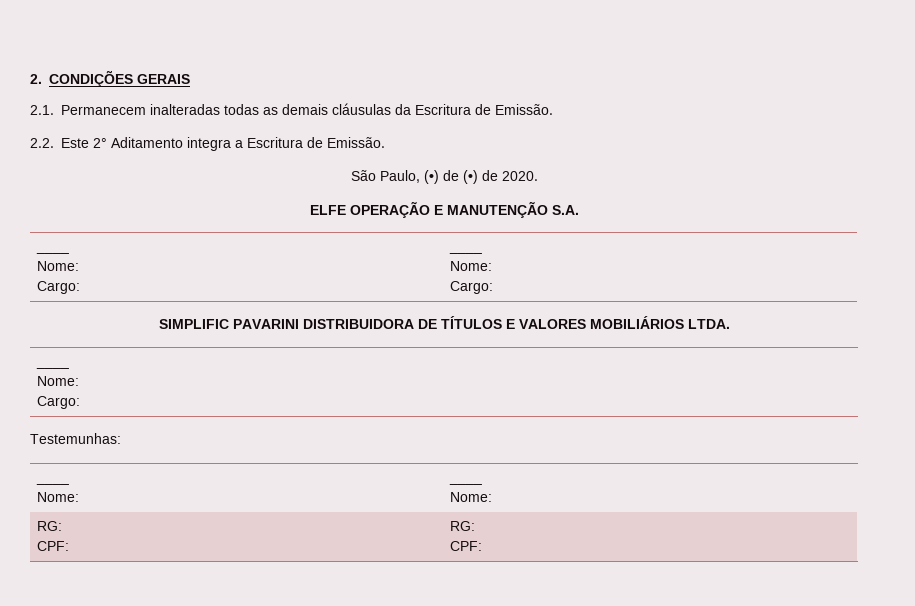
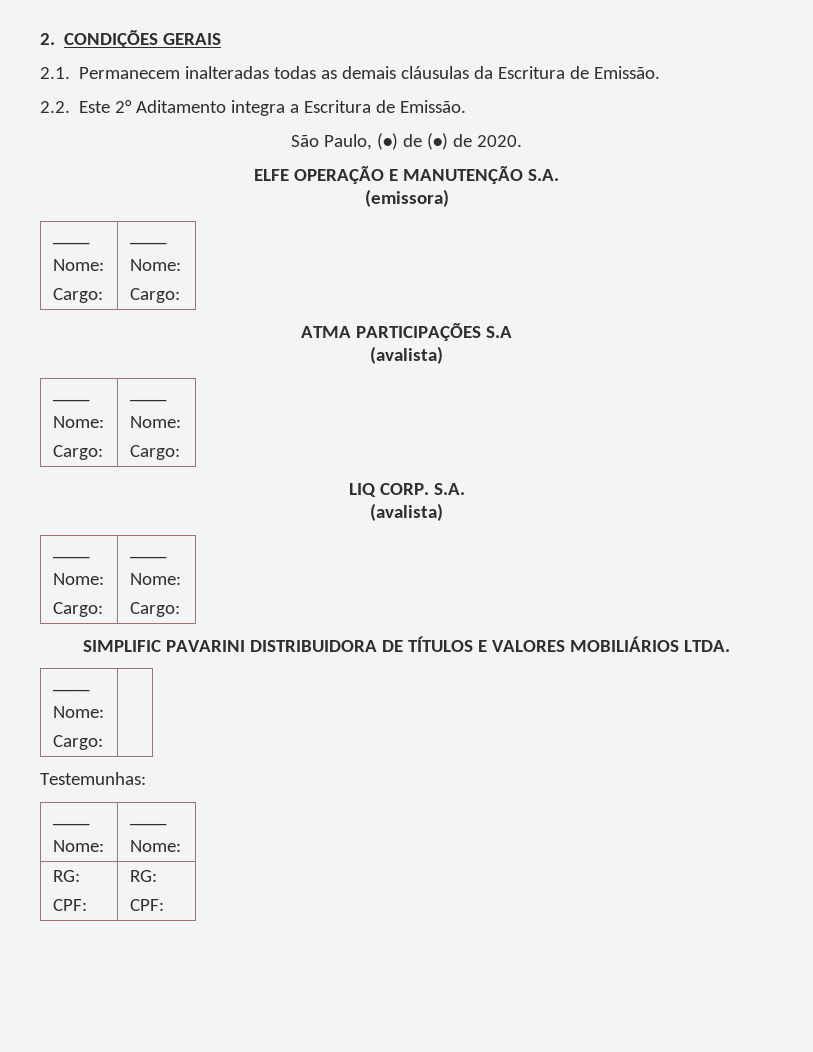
(579, 210) none -> [364,189,449,207] [52,242,90,245] [52,259,104,271] [52,288,103,303] [129,242,167,245] [129,259,181,271] [129,288,180,303] [301,323,512,341] [370,346,443,364] [52,399,90,402] [52,416,104,428] [52,445,103,460] [129,399,167,402] [129,416,181,428] [129,445,180,460] [348,483,465,497] [370,503,443,521] // (emissora) // ____ // Nome: // Cargo: | ____ // Nome: // Cargo: // ATMA PARTICIPAÇÕES S.A // (avalista) // ____ // Nome: // Cargo: | ____ // Nome: // Cargo: // LIQ CORP. S.A. // (avalista)

